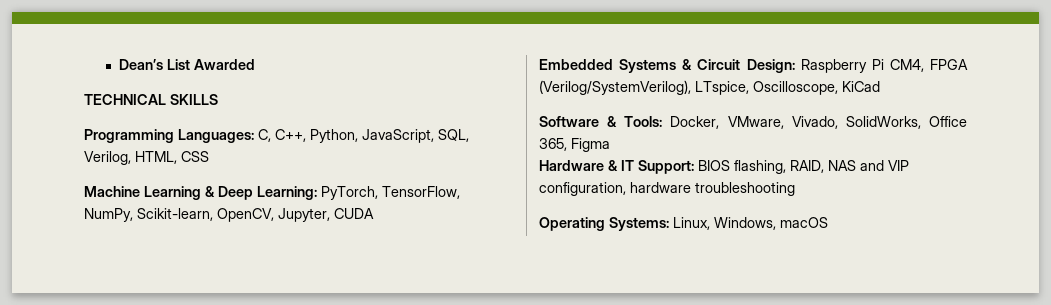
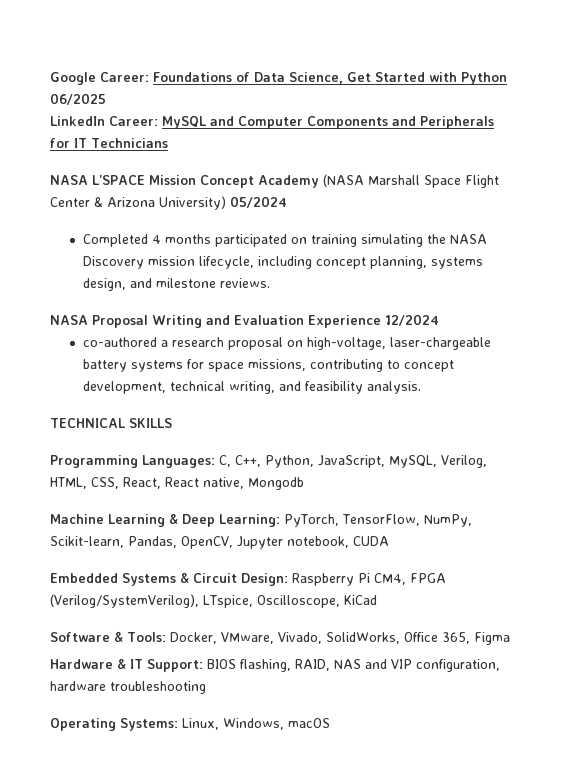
[118,59,255,70] Dean’s List Awarded -> [50,72,507,85] [50,93,106,105] [50,116,494,129] [50,138,168,148] [50,174,499,188] [50,196,287,210] [82,234,487,247] [82,256,483,269] [82,278,270,291] [50,314,439,328] [82,337,491,350] [82,359,454,372] [82,381,421,394] Google Career: Foundations of Data Science, Get Started with Python 06/2025 // LinkedIn Career: MySQL and Computer Components and Peripherals for IT Technicians // NASA L’SPACE Mission Concept Academy (NASA Marshall Space Flight Center & Arizona University) 05/2024 // Completed 4 months participated on training simulating the NASA Discovery mission lifecycle, including concept planning, systems design, and milestone reviews. // NASA Proposal Writing and Evaluation Experience 12/2024 // co-authored a research proposal on high-voltage, laser-chargeable battery systems for space missions, contributing to concept development, technical writing, and feasibility analysis.
[438,129,469,142] SQL, -> [389,455,437,468] MySQL,
[181,151,209,162] CSS -> [91,477,304,490] CSS, React, React native, Mongodb
[217,208,330,222] OpenCV, Jupyter, -> [128,536,349,549] Pandas, OpenCV, Jupyter notebook,

